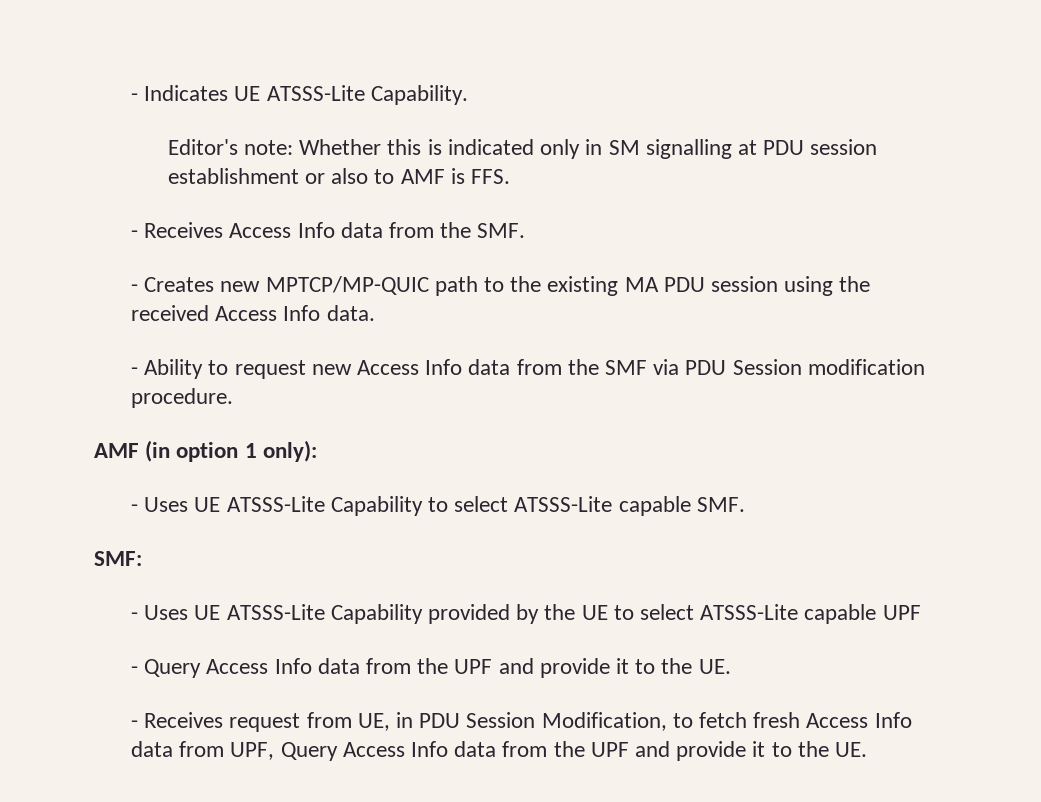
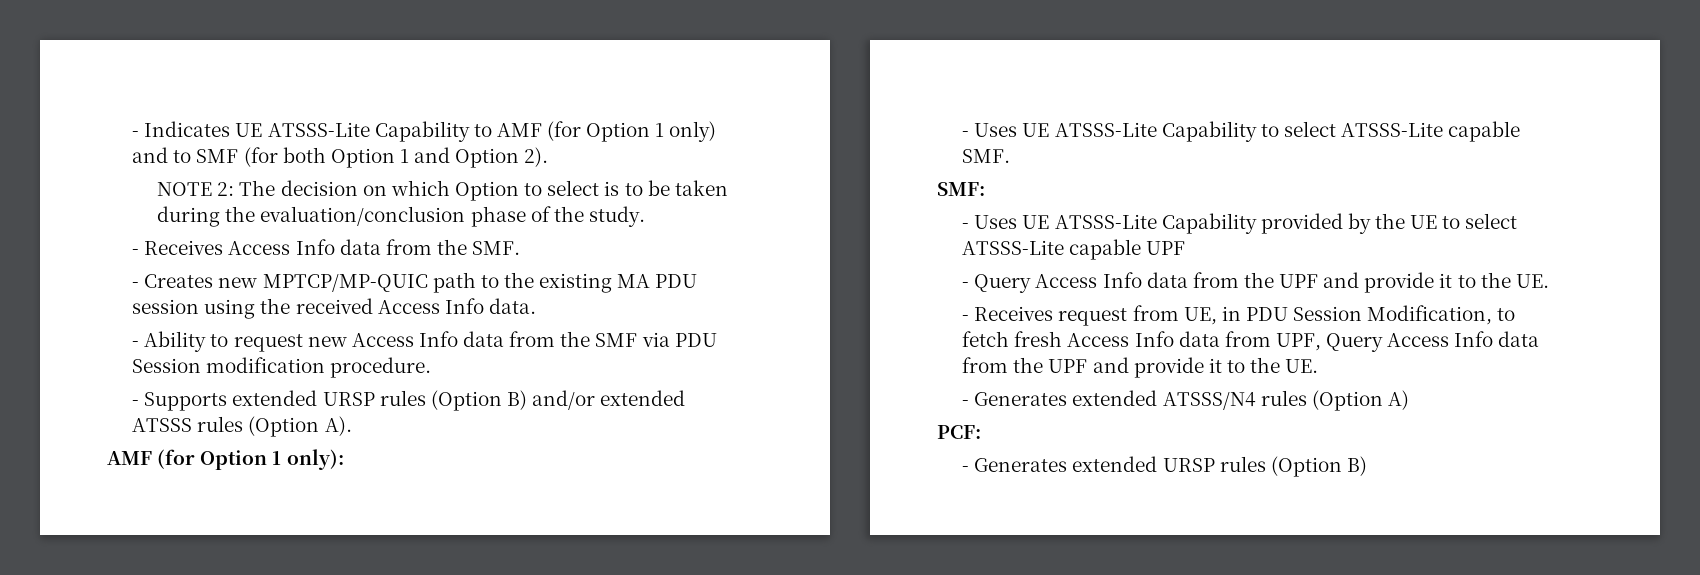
[370,85,468,105] [167,139,878,159] [167,168,511,184] Capability. // Editor's note: Whether this is indicated only in SM signalling at PDU session establishment or also to AMF is FFS. -> [374,121,717,142] [132,147,549,168] [157,180,728,201] [157,206,645,227] Capability to AMF (for Option 1 only) and to SMF (for both Option 1 and Option 2). // NOTE 2: The decision on which Option to select is to be taken during the evaluation/conclusion phase of the study.
[94,440,239,462] // AMF (in option -> [132,390,686,411] [132,416,352,437] [107,449,268,470] // - Supports extended URSP rules (Option B) and/or extended ATSSS rules (Option A). // AMF (for Option
(868, 749) none -> [962,390,1409,411] [937,425,981,439] [962,456,1367,477] // - Generates extended ATSSS/N4 rules (Option A) // PCF: // - Generates extended URSP rules (Option B)

